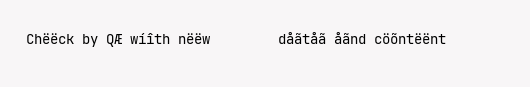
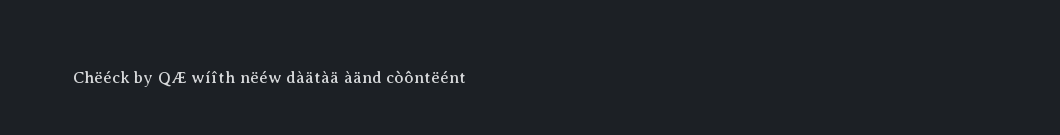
[26,33,74,44] Chëëck -> [73,70,130,83] Chëéck
[178,32,446,44] nëëw dåãtåã åãnd cöõntëënt -> [239,70,467,83] nëéw dàätàä àänd còôntëént

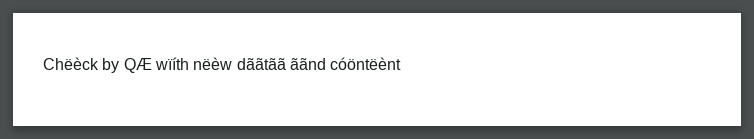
[73,70,130,83] Chëéck -> [43,57,99,70] Chëèck
[191,70,467,83] wíîth nëéw dàätàä àänd còôntëént -> [154,57,402,70] wïíth nëèw dããtãã ããnd cóöntëènt

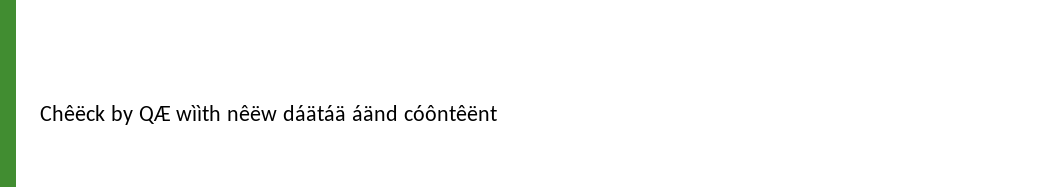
[43,57,99,70] Chëèck -> [40,105,105,121] Chêëck
[154,57,402,70] wïíth nëèw dããtãã ããnd cóöntëènt -> [176,105,497,121] wììth nêëw dáätáä áänd cóôntêënt

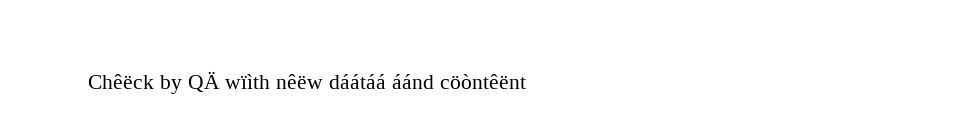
[138,105,497,124] QÆ wììth nêëw dáätáä áänd cóôntêënt -> [187,71,526,92] QÄ wïìth nêëw dáátáá áánd cöòntêënt

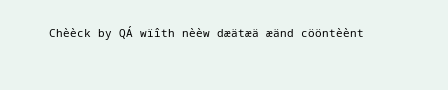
[88,71,526,94] Chêëck by QÄ wïìth nêëw dáátáá áánd cöòntêënt -> [49,26,364,40] Chèèck by QÁ wïîth nèèw dæätæä æänd cööntèènt

